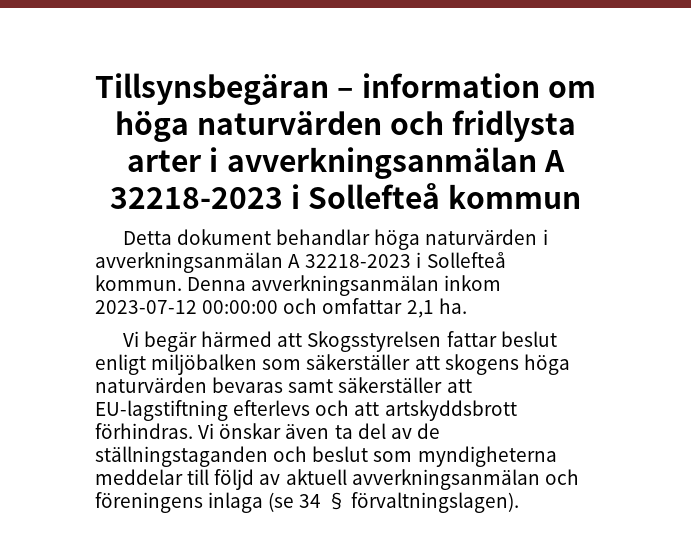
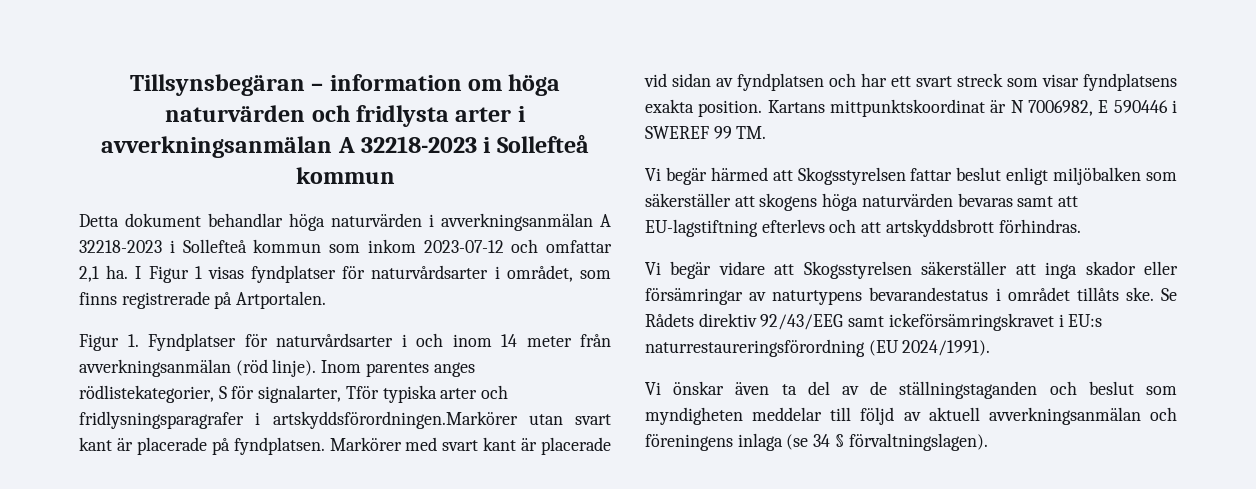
[95,275,440,296] kommun. Denna avverkningsanmälan -> [253,239,360,253] kommun som
[202,300,279,314] 00:00:00 -> (504, 246) none
(467, 306) none -> [135,265,611,283] [79,291,327,309] [79,333,611,351] [79,359,475,377] [79,385,509,403] [79,411,611,429] [79,437,611,455] [644,73,1177,91] [645,99,1177,117] [645,126,767,139] I Figur 1 visas fyndplatser för naturvårdsarter i området, som finns registrerade på Artportalen. // Figur 1. Fyndplatser för naturvårdsarter i och inom 14 meter från avverkningsanmälan (röd linje). Inom parentes anges rödlistekategorier, S för signalarter, Tför typiska arter och fridlysningsparagrafer i artskyddsförordningen.Markörer utan svart kant är placerade på fyndplatsen. Markörer med svart kant är placerade vid sidan av fyndplatsen och har ett svart streck som visar fyndplatsens exakta position. Kartans mittpunktskoordinat är N 7006982, E 590446 i SWEREF 99 TM.
[338,377,443,393] säkerställer -> (1054, 201) none
(193, 431) none -> [645,261,1178,279] [645,287,1177,305] [645,313,1103,331] [645,339,991,357] // Vi begär vidare att Skogsstyrelsen säkerställer att inga skador eller försämringar av naturtypens bevarandestatus i området tillåts ske. Se Rådets direktiv 92/43/EEG samt ickeförsämringskravet i EU:s naturrestaureringsförordning (EU 2024/1991). //
[417,446,557,467] myndigheterna -> [645,407,743,425] myndigheten

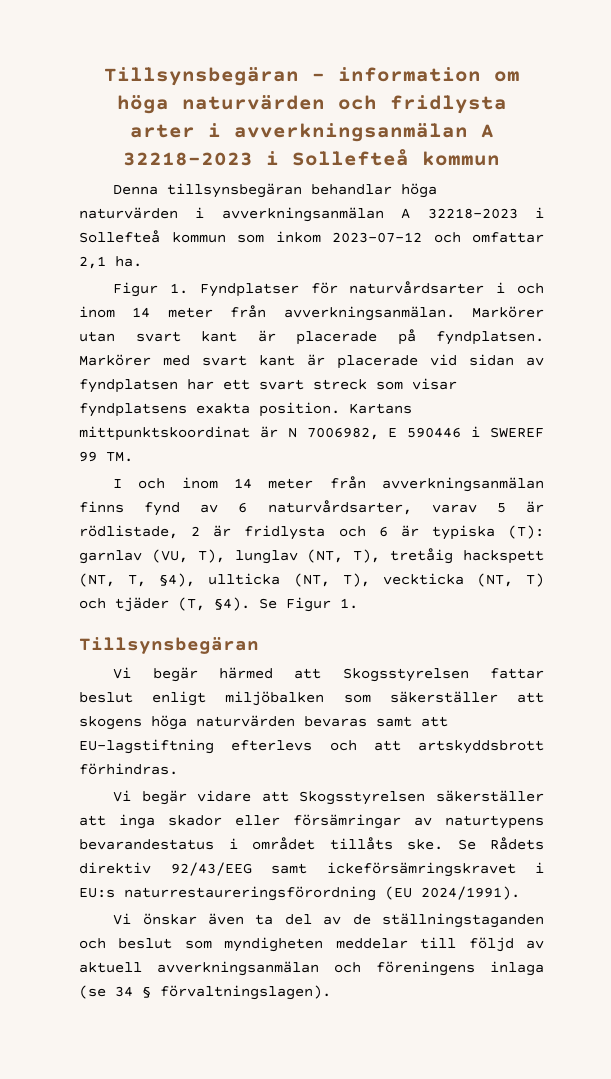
[79,213,201,227] Detta dokument -> [113,183,303,198] Denna tillsynsbegäran
[135,265,611,283] [79,291,327,309] I Figur 1 visas fyndplatser för naturvårdsarter i området, som finns registrerade på Artportalen. -> (142, 261) none
[79,359,475,377] [79,385,509,403] [79,411,518,429] avverkningsanmälan (röd linje). Inom parentes anges rödlistekategorier, S för signalarter, Tför typiska arter och fridlysningsparagrafer i artskyddsförordningen.Markörer -> [283,306,544,321] avverkningsanmälan. Markörer
[829,73,856,87] och -> (178, 386) none
(767, 132) none -> [113,476,544,492] [79,500,544,516] [79,525,544,540] [79,548,544,564] [79,573,544,587] [79,597,358,612] [79,637,259,654] // I och inom 14 meter från avverkningsanmälan finns fynd av 6 naturvårdsarter, varav 5 är rödlistade, 2 är fridlysta och 6 är typiska (T): garnlav (VU, T), lunglav (NT, T), tretåig hackspett (NT, T, §4), ullticka (NT, T), veckticka (NT, T) och tjäder (T, §4). Se Figur 1. // Tillsynsbegäran

